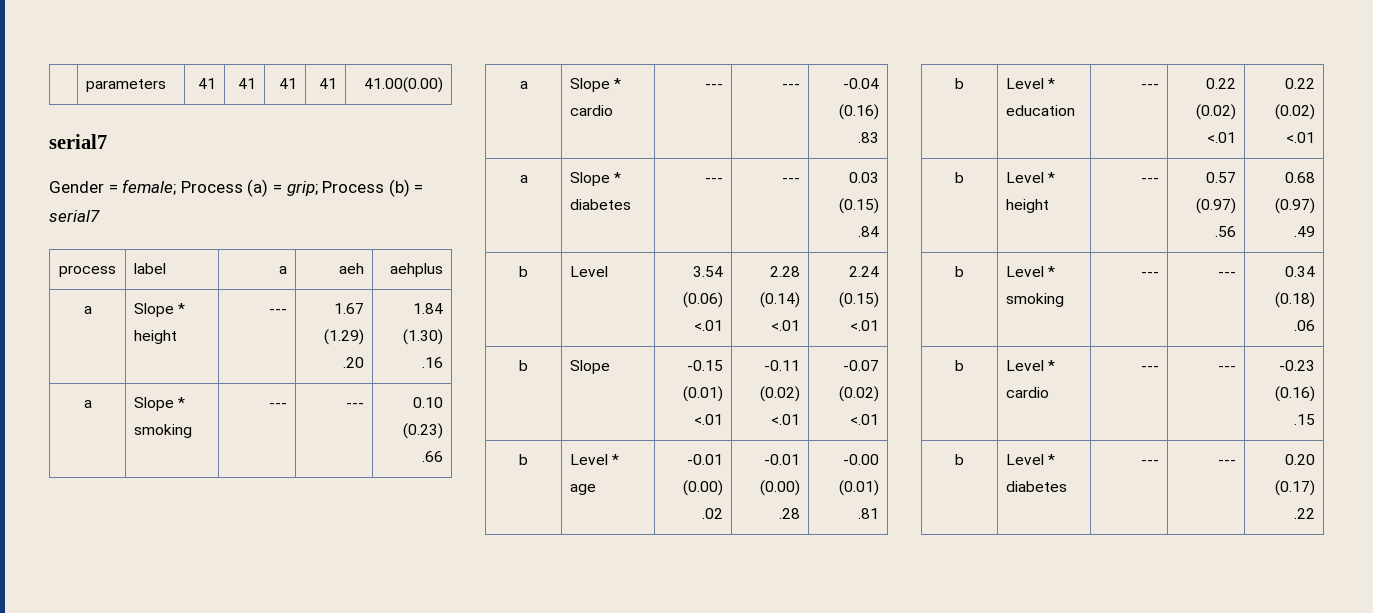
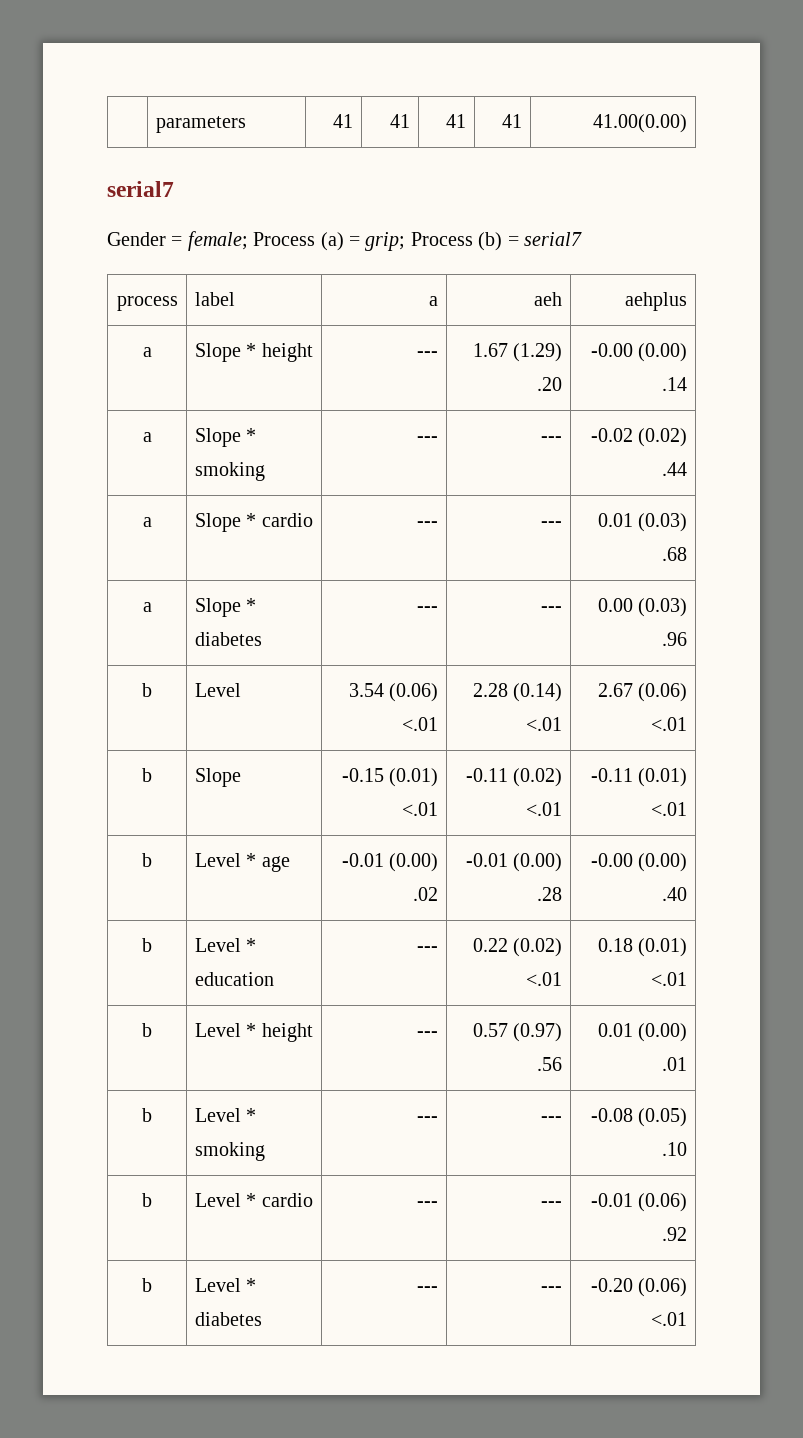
[412,303,443,314] [402,329,443,345] [421,357,443,368] 1.84 (1.30) .16 -> [590,343,688,362] [662,377,688,391] -0.00 (0.00) .14
[412,397,443,408] [402,423,443,439] [421,451,443,462] 0.10 (0.23) .66 -> [590,428,688,447] [662,462,688,476] -0.02 (0.02) .44
[842,78,879,89] [838,104,879,120] [857,132,879,143] -0.04 (0.16) .83 -> [597,513,688,532] [662,547,688,561] 0.01 (0.03) .68
[848,172,879,183] [838,198,879,214] [857,226,879,237] 0.03 (0.15) .84 -> [597,598,688,617] [662,632,688,646] 0.00 (0.03) .96
[848,266,879,277] [838,292,879,308] 2.24 (0.15) -> [597,683,688,702] 2.67 (0.06)
[842,360,879,371] [838,386,879,402] -0.07 (0.02) -> [590,768,688,787] -0.11 (0.01)
[838,480,879,496] [857,508,879,519] (0.01) .81 -> [638,853,688,872] [662,887,688,901] (0.00) .40
[1284,78,1315,89] [1274,104,1315,120] 0.22 (0.02) -> [597,938,688,957] 0.18 (0.01)
[1284,172,1315,183] [1274,198,1315,214] [1293,226,1315,237] 0.68 (0.97) .49 -> [597,1023,688,1042] [662,1057,688,1071] 0.01 (0.00) .01
[1284,266,1315,277] [1274,292,1315,308] [1293,320,1315,331] 0.34 (0.18) .06 -> [590,1108,688,1127] [662,1142,688,1156] -0.08 (0.05) .10
[1278,360,1315,371] [1274,386,1315,402] [1293,414,1315,425] -0.23 (0.16) .15 -> [590,1193,688,1212] [662,1227,688,1241] -0.01 (0.06) .92
[1284,454,1315,465] [1274,480,1315,496] [1293,508,1315,519] 0.20 (0.17) .22 -> [590,1278,688,1297] [651,1312,688,1326] -0.20 (0.06) <.01

